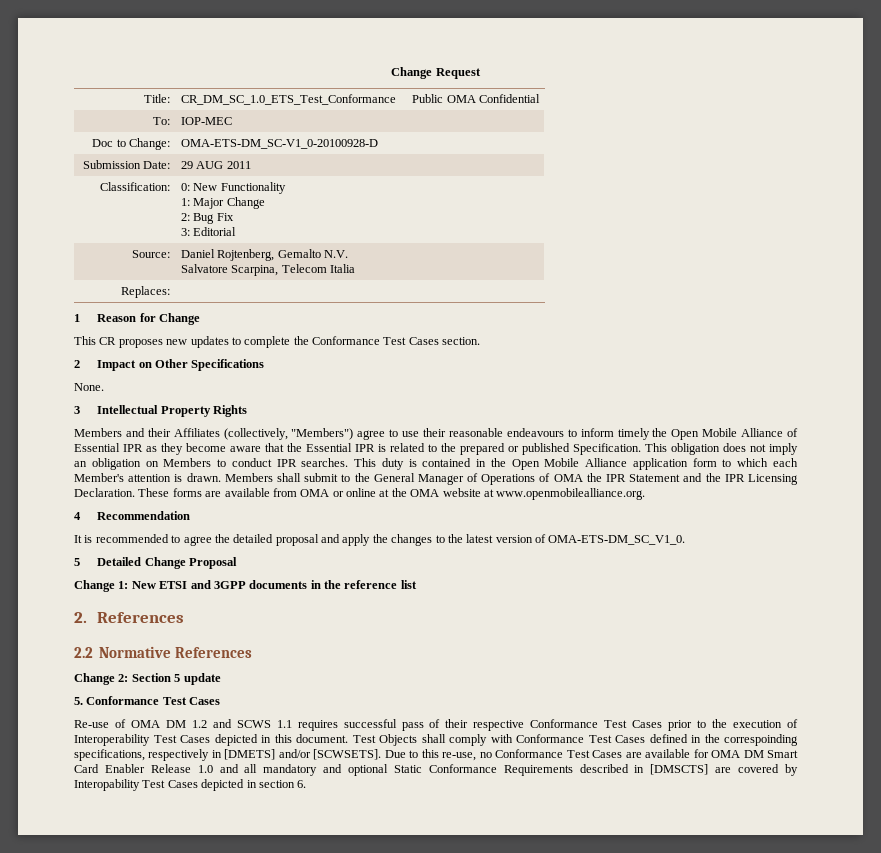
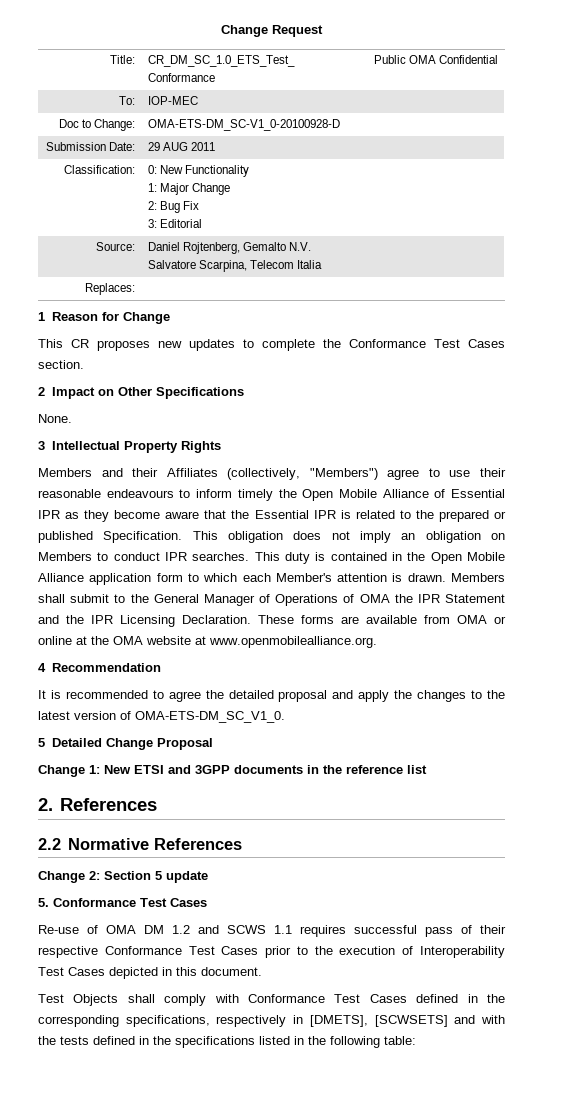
(348, 738) none -> (262, 971) //
[724,734,798,746] correspoinding -> [38,1015,119,1027] corresponding
[224,749,799,761] [74,764,798,776] [74,779,307,791] [DMETS] and/or [SCWSETS]. Due to this re-use, no Conformance Test Cases are available for OMA DM Smart Card Enabler Release 1.0 and all mandatory and optional Static Conformance Requirements described in [DMSCTS] are covered by Interopability Test Cases depicted in section 6. -> [309,1015,506,1027] [38,1036,416,1048] [DMETS], [SCWSETS] and with the tests defined in the specifications listed in the following table:

